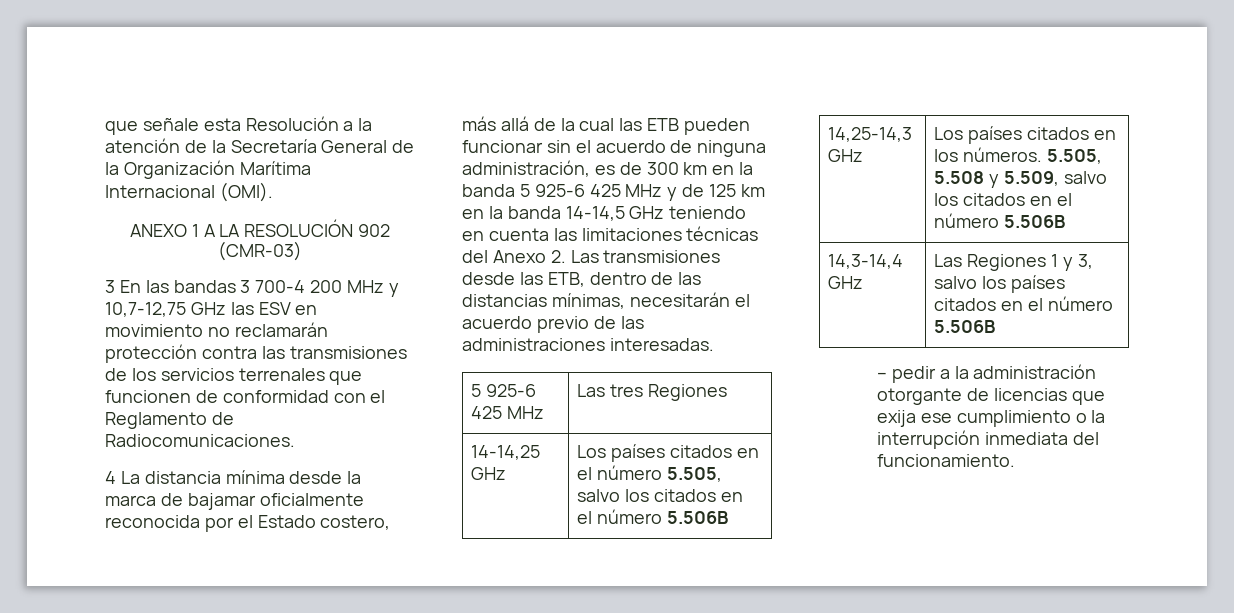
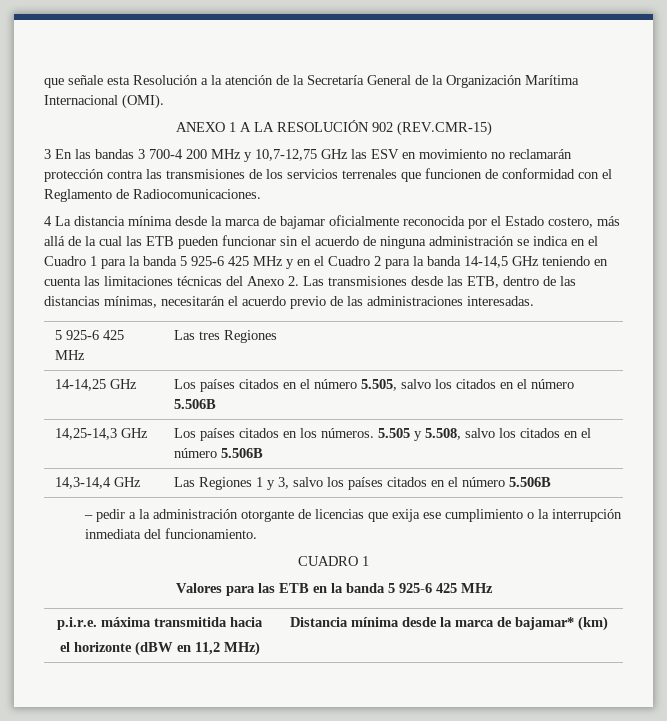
[218,241,302,261] (CMR-03) -> [396,121,492,136] (REV.CMR-15)
[462,160,735,177] administración, es de 300 km en -> [429,236,598,246] [44,256,126,269] administración se indica en el Cuadro 1 para
[682,184,765,197] [462,209,484,219] de 125 km en -> [297,256,410,269] en el Cuadro 2 para
[1047,149,1103,164] [934,171,1060,188] 5.505, 5.508 y 5.509, -> [378,428,462,441] 5.505 y 5.508,
(1015, 460) none -> [298,556,369,566] [175,583,493,596] [57,617,263,630] [59,641,260,656] [289,616,608,631] // CUADRO 1 // Valores para las ETB en la banda 5 925-6 425 MHz // p.i.r.e. máxima transmitida hacia // el horizonte (dBW en 11,2 MHz) | Distancia mínima desde la marca de bajamar* (km)

